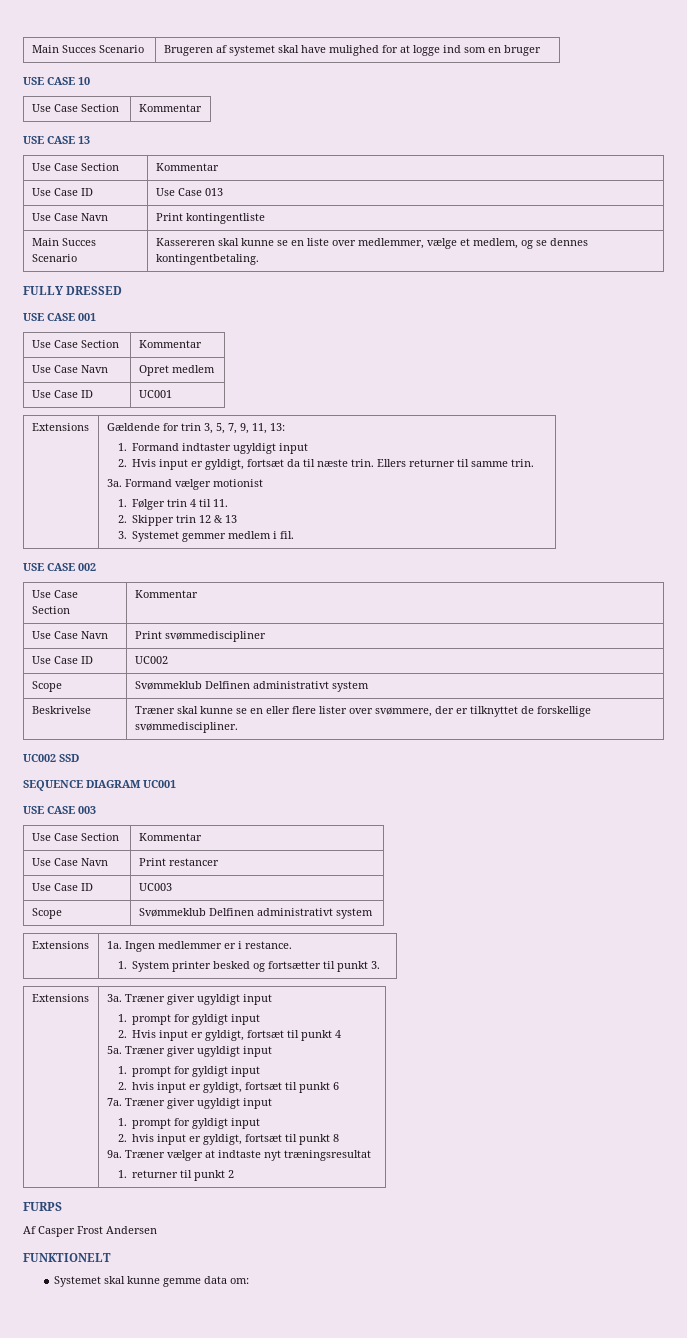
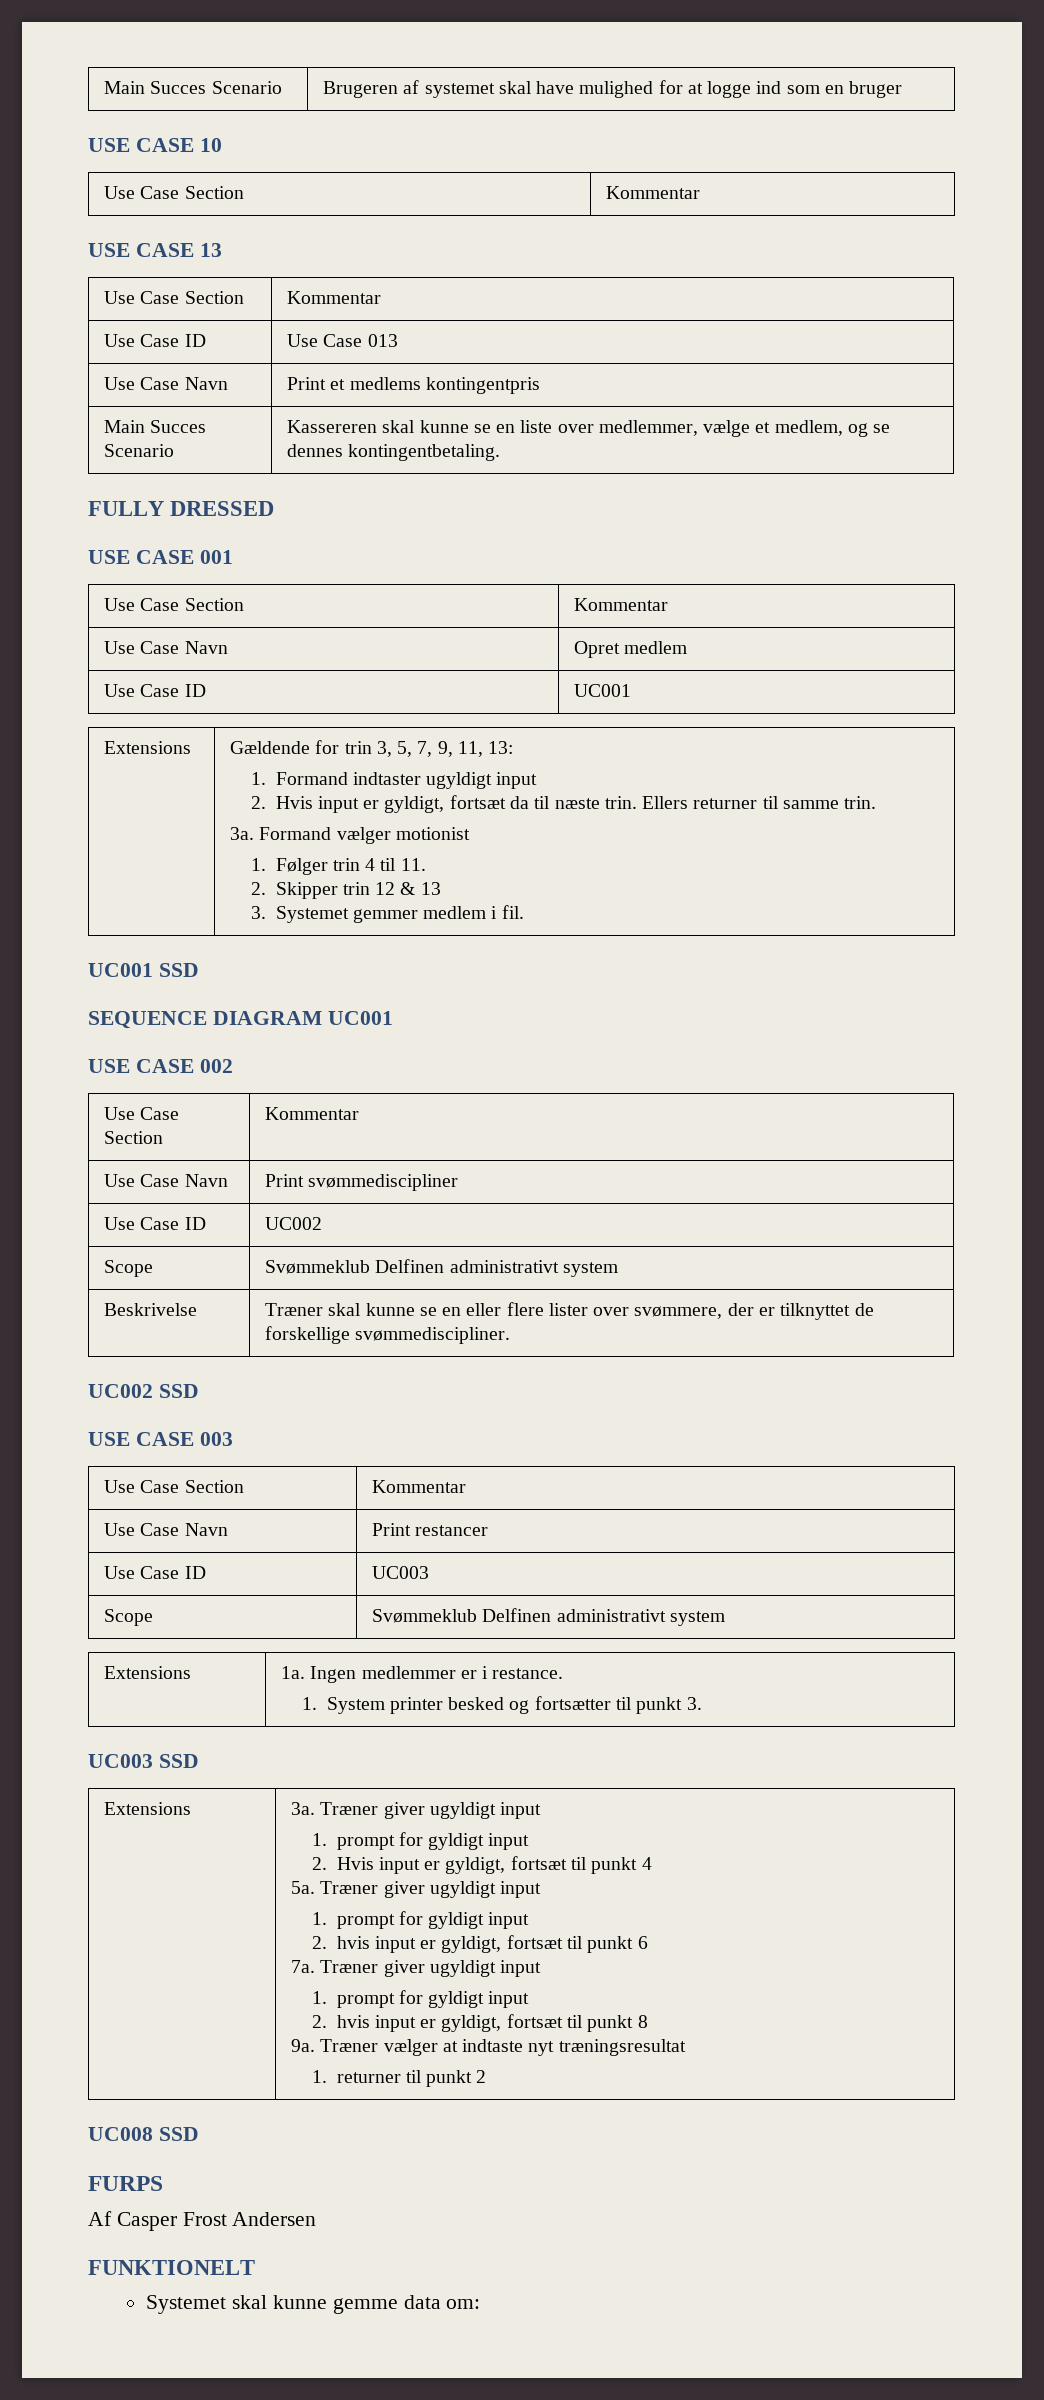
[185,213,265,224] kontingentliste -> [330,377,540,394] et medlems kontingentpris
(295, 535) none -> [88,963,199,977] [88,1011,393,1029] // UC001 SSD // SEQUENCE DIAGRAM UC001
[23,780,176,791] // SEQUENCE DIAGRAM UC001 -> (199, 1391) none
(381, 965) none -> [88,1754,199,1768] // UC003 SSD
(235, 1174) none -> [88,2127,199,2141] // UC008 SSD

